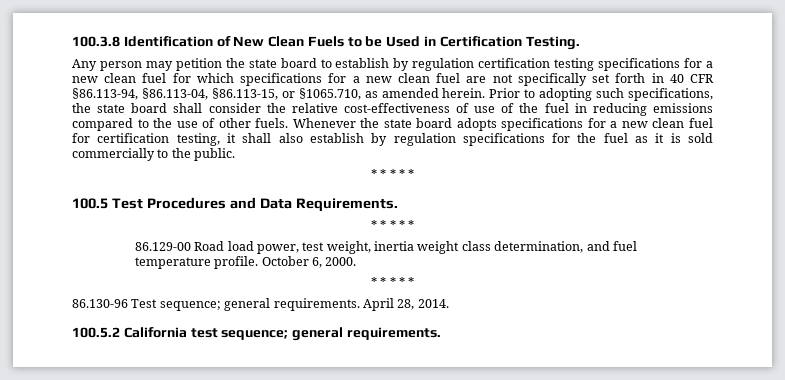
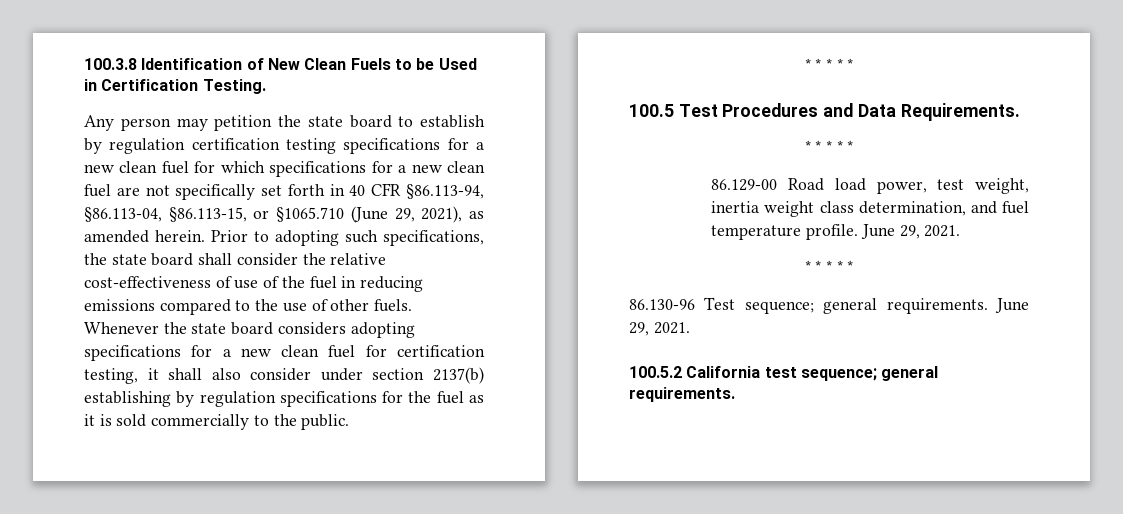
[298,88,361,100] §1065.710, -> [276,206,463,223] §1065.710 (June 29, 2021),
[456,118,497,131] adopts -> [277,322,415,338] considers adopting
[309,133,364,143] establish -> [250,367,484,384] [84,391,171,407] consider under section 2137(b) establishing
[261,256,357,268] October 6, 2000. -> [860,224,961,239] June 29, 2021.
[362,298,449,311] April 28, 2014. -> [995,298,1029,313] [629,322,690,336] June 29, 2021.

